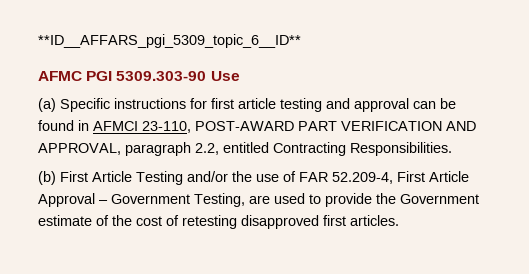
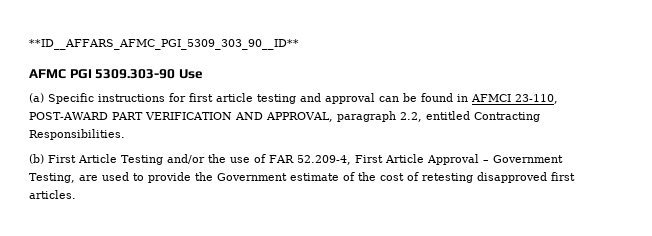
[38,34,301,48] **ID__AFFARS_pgi_5309_topic_6__ID** -> [29,39,299,50] **ID__AFFARS_AFMC_PGI_5309_303_90__ID**

